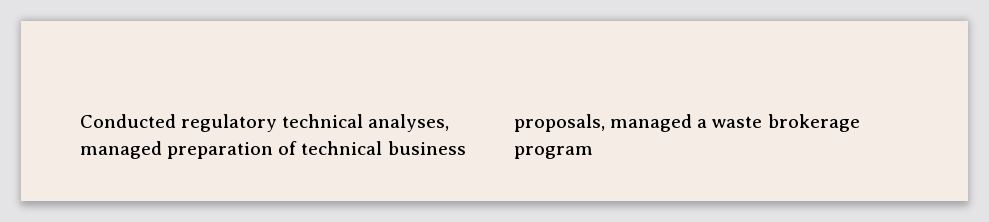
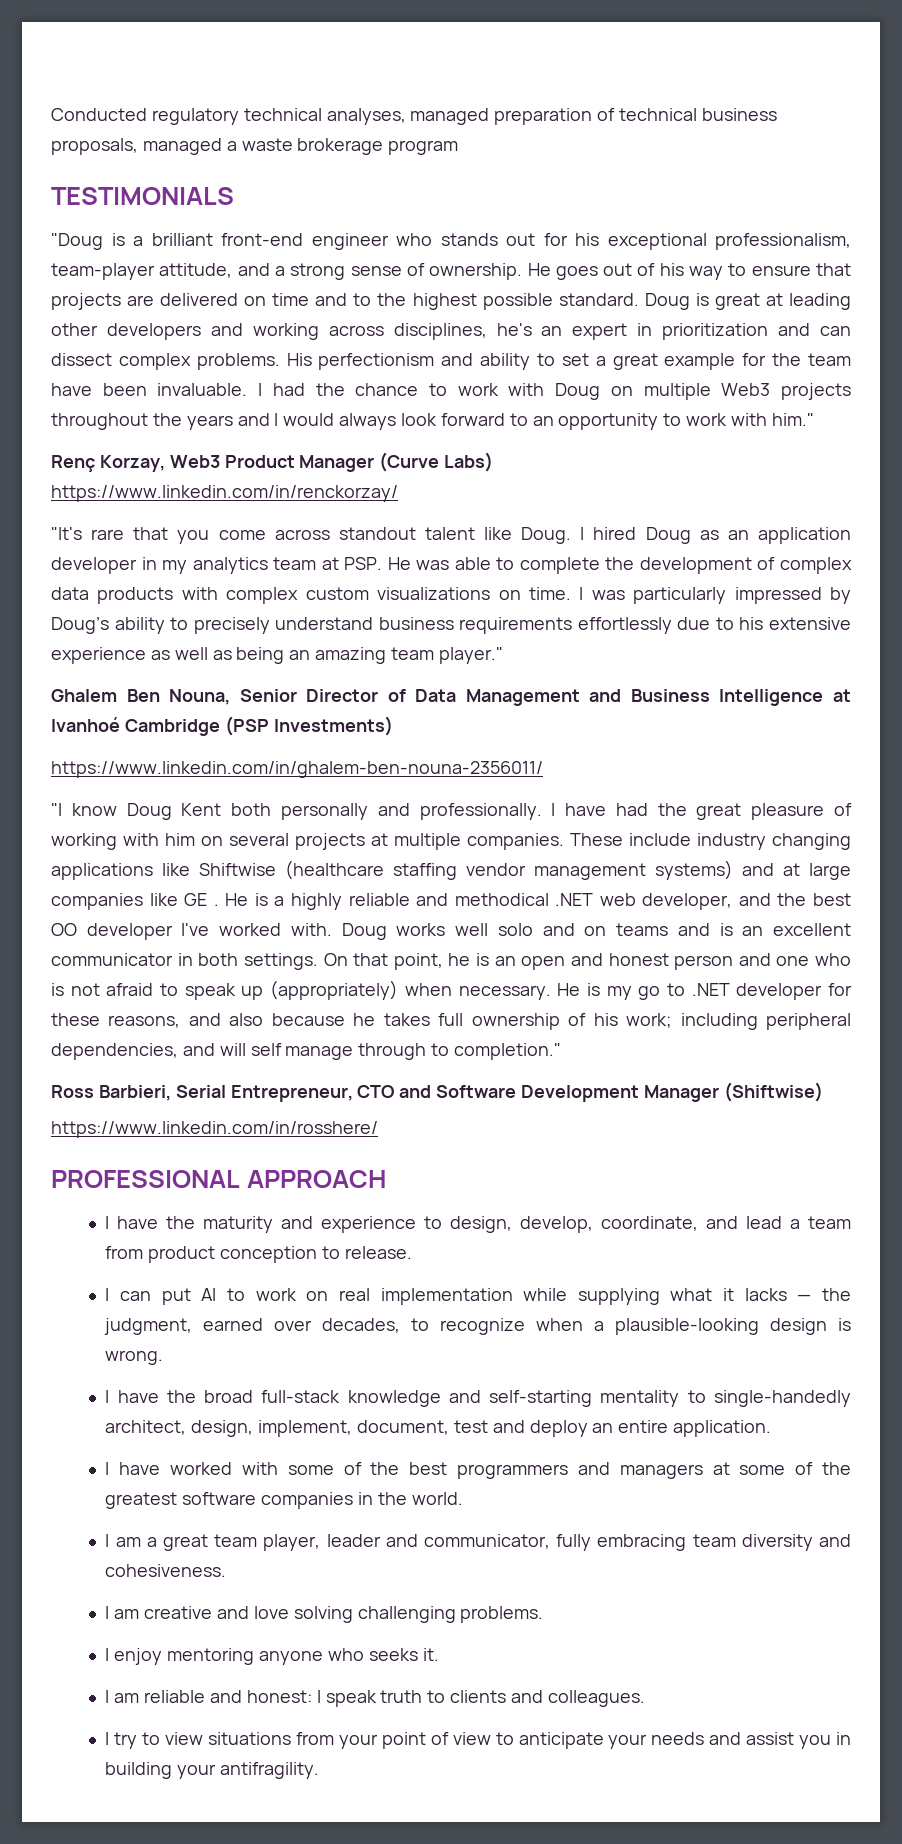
(593, 152) none -> [51,187,234,205] [51,233,851,250] [51,263,851,280] [51,293,852,310] [51,323,851,340] [51,353,851,370] [51,383,851,400] [51,413,814,430] [51,452,494,472] [51,485,398,502] [51,527,851,544] [51,557,852,574] [51,587,851,604] [51,617,851,634] [51,647,503,664] [51,689,851,706] [51,716,393,736] [51,761,543,778] [51,803,853,820] [51,833,851,850] [51,860,851,880] [51,893,851,910] [51,923,852,940] [51,953,851,970] [51,980,852,1000] [51,1013,851,1030] [51,1043,562,1060] [51,1082,823,1102] [51,1121,378,1138] [51,1170,386,1188] [105,1216,851,1233] [105,1246,412,1263] [105,1288,851,1305] [104,1318,851,1335] [105,1350,164,1365] [105,1390,851,1407] [105,1420,772,1437] [105,1462,851,1479] [105,1492,463,1509] [105,1534,851,1551] [105,1564,227,1577] [105,1606,544,1623] [105,1648,439,1665] [105,1690,645,1707] [105,1732,852,1749] [105,1762,320,1779] // TESTIMONIALS // "Doug is a brilliant front-end engineer who stands out for his exceptional professionalism, team-player attitude, and a strong sense of ownership. He goes out of his way to ensure that projects are delivered on time and to the highest possible standard. Doug is great at leading other developers and working across disciplines, he's an expert in prioritization and can dissect complex problems. His perfectionism and ability to set a great example for the team have been invaluable. I had the chance to work with Doug on multiple Web3 projects throughout the years and I would always look forward to an opportunity to work with him." // Renç Korzay, Web3 Product Manager (Curve Labs) // https://www.linkedin.com/in/renckorzay/ // "It's rare that you come across standout talent like Doug. I hired Doug as an application developer in my analytics team at PSP. He was able to complete the development of complex data products with complex custom visualizations on time. I was particularly impressed by Doug’s ability to precisely understand business requirements effortlessly due to his extensive experience as well as being an amazing team player." // Ghalem Ben Nouna, Senior Director of Data Management and Business Intelligence at Ivanhoé Cambridge (PSP Investments) // https://www.linkedin.com/in/ghalem-ben-nouna-2356011/ // "I know Doug Kent both personally and professionally. I have had the great pleasure of working with him on several projects at multiple companies. These include industry changing applications like Shiftwise (healthcare staffing vendor management systems) and at large companies like GE . He is a highly reliable and methodical .NET web developer, and the best OO developer I've worked with. Doug works well solo and on teams and is an excellent communicator in both settings. On that point, he is an open and honest person and one who is not afraid to speak up (appropriately) when necessary. He is my go to .NET developer for these reasons, and also because he takes full ownership of his work; including peripheral dependencies, and will self manage through to completion." // Ross Barbieri, Serial Entrepreneur, CTO and Software Development Manager (Shiftwise) // https://www.linkedin.com/in/rosshere/ // PROFESSIONAL APPROACH // I have the maturity and experience to design, develop, coordinate, and lead a team from product conception to release. // I can put AI to work on real implementation while supplying what it lacks — the judgment, earned over decades, to recognize when a plausible-looking design is wrong. // I have the broad full-stack knowledge and self-starting mentality to single-handedly architect, design, implement, document, test and deploy an entire application. // I have worked with some of the best programmers and managers at some of the greatest software companies in the world. // I am a great team player, leader and communicator, fully embracing team diversity and cohesiveness. // I am creative and love solving challenging problems. // I enjoy mentoring anyone who seeks it. // I am reliable and honest: I speak truth to clients and colleagues. // I try to view situations from your point of view to anticipate your needs and assist you in building your antifragility.

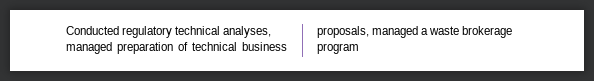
[51,187,234,205] [51,233,851,250] [51,263,851,280] [51,293,852,310] [51,323,851,340] [51,353,851,370] [51,383,851,400] [51,413,814,430] [51,452,494,472] [51,485,398,502] [51,527,851,544] [51,557,852,574] [51,587,851,604] [51,617,851,634] [51,647,503,664] [51,689,851,706] [51,716,393,736] [51,761,543,778] [51,803,853,820] [51,833,851,850] [51,860,851,880] [51,893,851,910] [51,923,852,940] [51,953,851,970] [51,980,852,1000] [51,1013,851,1030] [51,1043,562,1060] [51,1082,823,1102] [51,1121,378,1138] [51,1170,386,1188] [105,1216,851,1233] [105,1246,412,1263] [105,1288,851,1305] [104,1318,851,1335] [105,1350,164,1365] [105,1390,851,1407] [105,1420,772,1437] [105,1462,851,1479] [105,1492,463,1509] [105,1534,851,1551] [105,1564,227,1577] [105,1606,544,1623] [105,1648,439,1665] [105,1690,645,1707] [105,1732,852,1749] [105,1762,320,1779] // TESTIMONIALS // "Doug is a brilliant front-end engineer who stands out for his exceptional professionalism, team-player attitude, and a strong sense of ownership. He goes out of his way to ensure that projects are delivered on time and to the highest possible standard. Doug is great at leading other developers and working across disciplines, he's an expert in prioritization and can dissect complex problems. His perfectionism and ability to set a great example for the team have been invaluable. I had the chance to work with Doug on multiple Web3 projects throughout the years and I would always look forward to an opportunity to work with him." // Renç Korzay, Web3 Product Manager (Curve Labs) // https://www.linkedin.com/in/renckorzay/ // "It's rare that you come across standout talent like Doug. I hired Doug as an application developer in my analytics team at PSP. He was able to complete the development of complex data products with complex custom visualizations on time. I was particularly impressed by Doug’s ability to precisely understand business requirements effortlessly due to his extensive experience as well as being an amazing team player." // Ghalem Ben Nouna, Senior Director of Data Management and Business Intelligence at Ivanhoé Cambridge (PSP Investments) // https://www.linkedin.com/in/ghalem-ben-nouna-2356011/ // "I know Doug Kent both personally and professionally. I have had the great pleasure of working with him on several projects at multiple companies. These include industry changing applications like Shiftwise (healthcare staffing vendor management systems) and at large companies like GE . He is a highly reliable and methodical .NET web developer, and the best OO developer I've worked with. Doug works well solo and on teams and is an excellent communicator in both settings. On that point, he is an open and honest person and one who is not afraid to speak up (appropriately) when necessary. He is my go to .NET developer for these reasons, and also because he takes full ownership of his work; including peripheral dependencies, and will self manage through to completion." // Ross Barbieri, Serial Entrepreneur, CTO and Software Development Manager (Shiftwise) // https://www.linkedin.com/in/rosshere/ // PROFESSIONAL APPROACH // I have the maturity and experience to design, develop, coordinate, and lead a team from product conception to release. // I can put AI to work on real implementation while supplying what it lacks — the judgment, earned over decades, to recognize when a plausible-looking design is wrong. // I have the broad full-stack knowledge and self-starting mentality to single-handedly architect, design, implement, document, test and deploy an entire application. // I have worked with some of the best programmers and managers at some of the greatest software companies in the world. // I am a great team player, leader and communicator, fully embracing team diversity and cohesiveness. // I am creative and love solving challenging problems. // I enjoy mentoring anyone who seeks it. // I am reliable and honest: I speak truth to clients and colleagues. // I try to view situations from your point of view to anticipate your needs and assist you in building your antifragility. -> (359, 48) none

